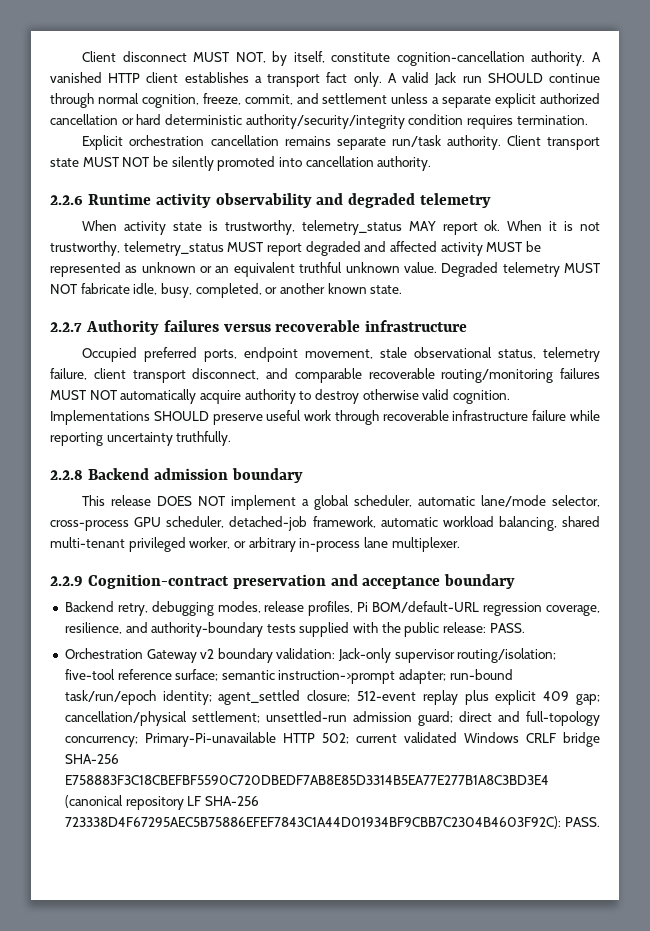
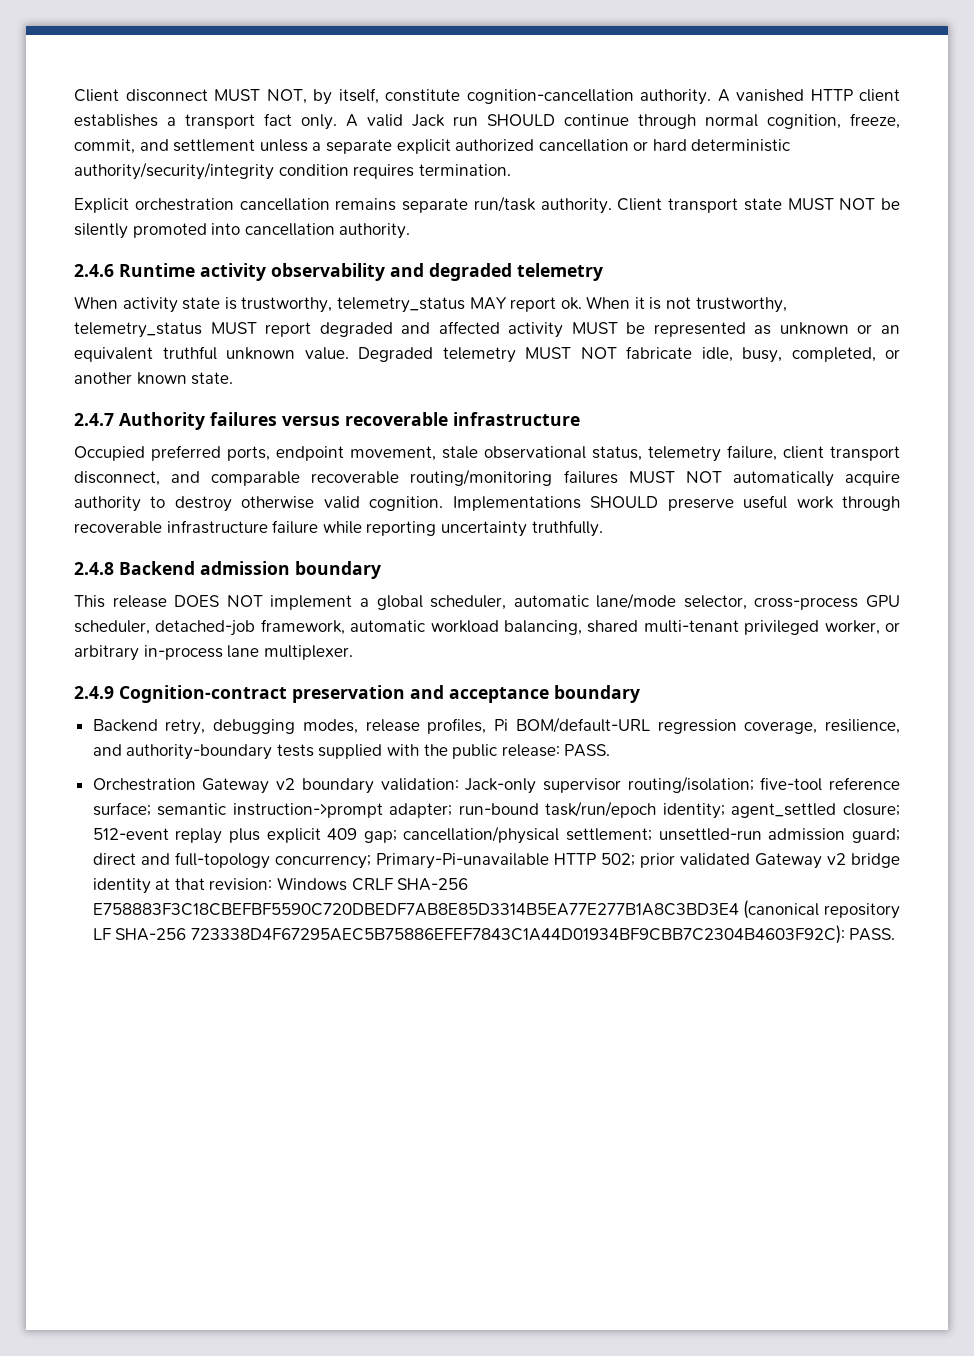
[50,195,83,205] 2.2.6 -> [74,264,114,277] 2.4.6
[50,322,82,332] 2.2.7 -> [74,413,114,426] 2.4.7
[50,470,83,480] 2.2.8 -> [74,562,114,575] 2.4.8
[50,576,83,586] 2.2.9 -> [74,686,114,699] 2.4.9
[355,732,457,743] current validated -> [639,853,900,869] [92,878,273,894] prior validated Gateway v2 bridge identity at that revision:
[563,732,600,747] bridge -> (393, 884) none

